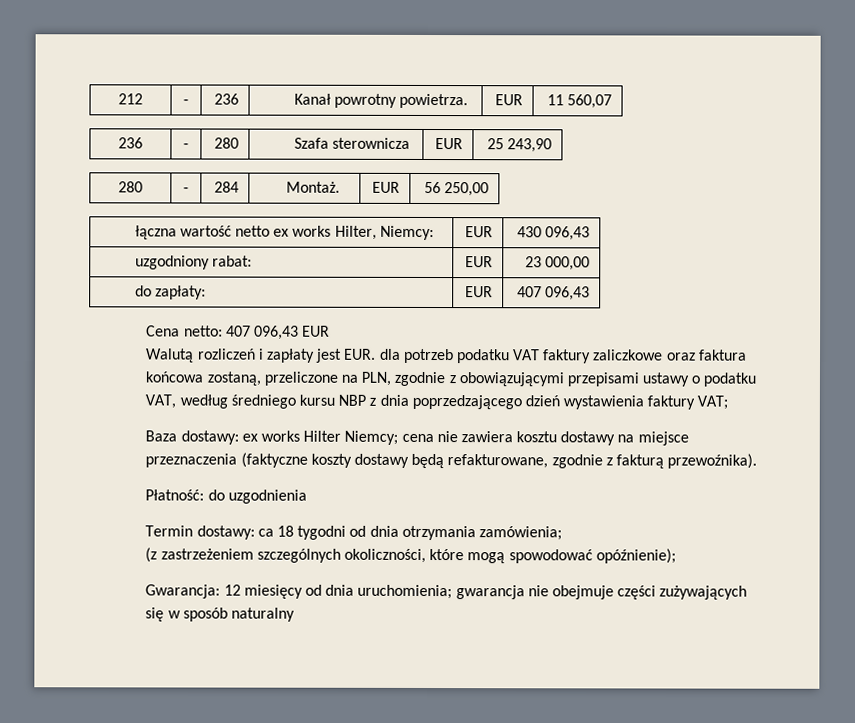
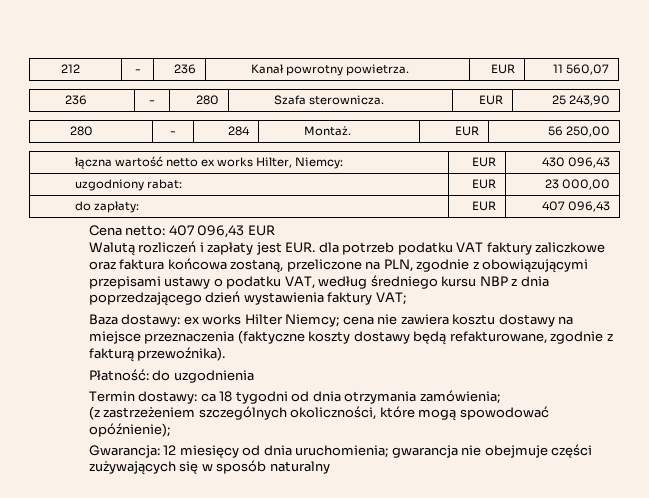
[331,137,410,149] sterownicza -> [308,95,384,105] sterownicza.

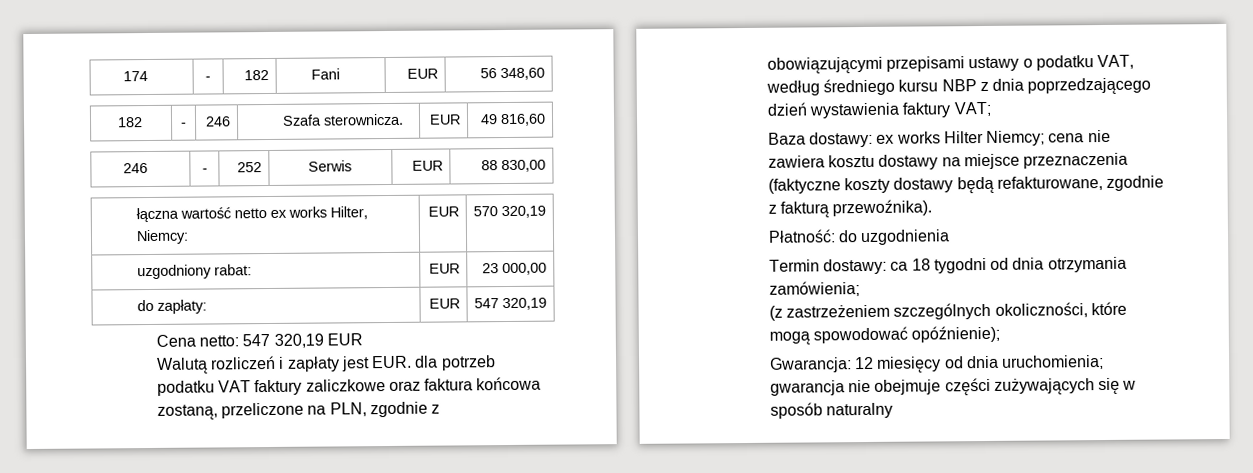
[60,64,80,73] [134,69,141,73] [174,64,197,74] [250,64,409,76] [491,64,516,74] [553,64,610,75] [64,95,87,105] [149,100,155,104] [196,95,220,105] 212 | - | 236 | Kanał powrotny powietrza. | EUR | 11 560,07 // 236 | - | 280 -> [123,70,149,82] [205,76,211,81] [244,69,270,81] [311,68,341,80] [407,68,439,79] [480,67,546,81] [116,117,143,128] [181,122,187,127] [205,116,232,127] 174 | - | 182 | Fani | EUR | 56 348,60 // 182 | - | 246
[552,95,611,106] [70,126,94,136] [170,131,176,135] [228,126,251,136] [303,126,351,136] [455,126,480,136] [548,126,611,137] 25 243,90 // 280 | - | 284 | Montaż. | EUR | 56 250,00 -> [480,113,547,127] [123,163,149,174] [201,168,208,173] [237,162,263,173] [308,160,353,172] [412,160,444,171] [481,159,547,173] 49 816,60 // 246 | - | 252 | Serwis | EUR | 88 830,00
[542,157,611,168] 430 096,43 -> [473,205,547,219] 570 320,19
[542,201,611,212] 407 096,43 -> [474,297,548,311] 547 320,19
[168,225,245,238] 407 096,43 -> [242,333,324,348] 547 320,19

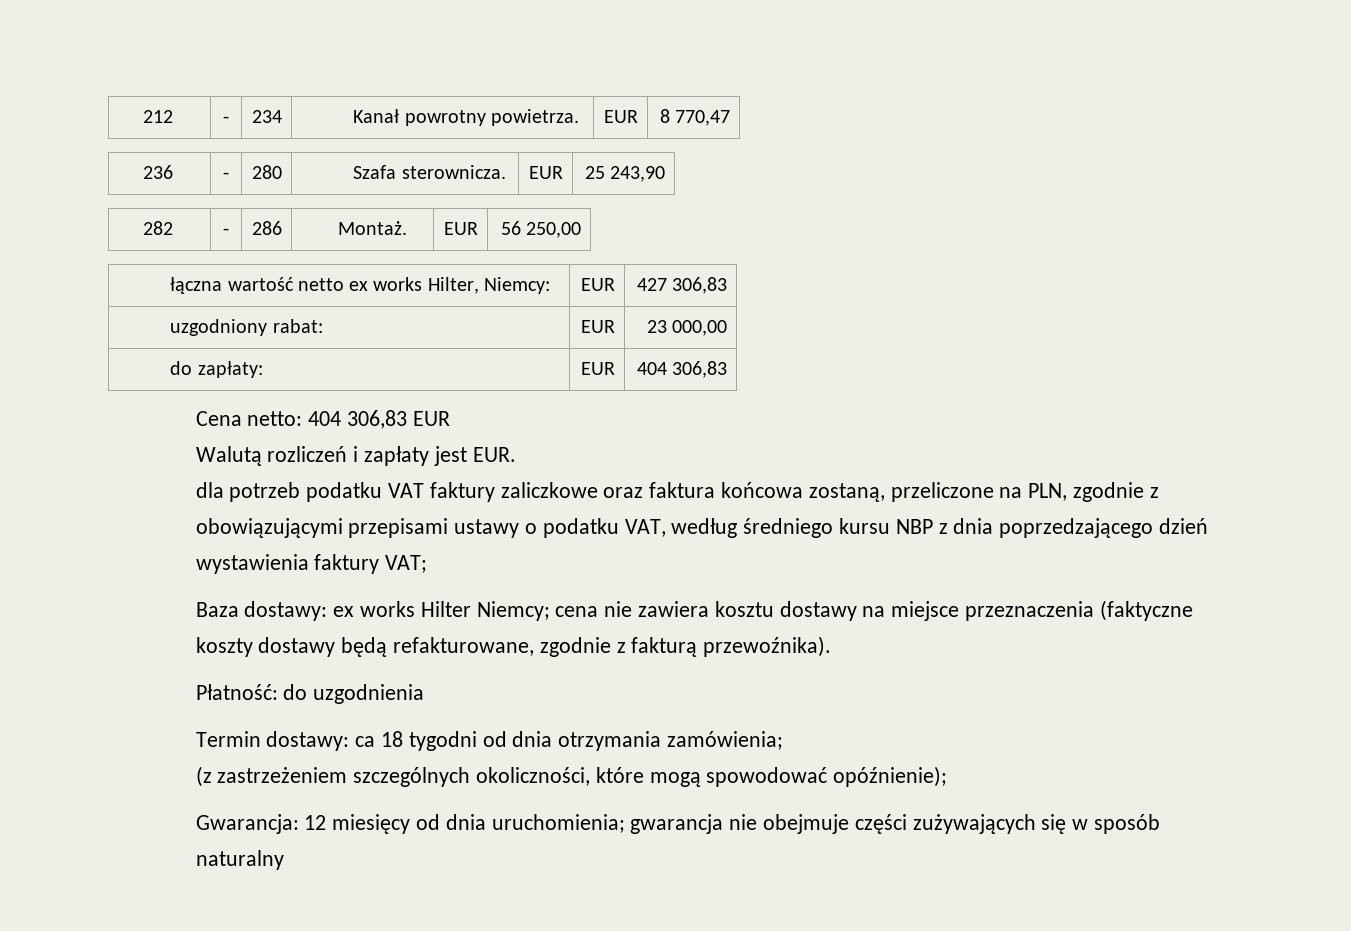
[123,70,149,82] [205,76,211,81] [244,69,270,81] [311,68,341,80] [407,68,439,79] [480,67,546,81] [116,117,143,128] [181,122,187,127] [205,116,232,127] 174 | - | 182 | Fani | EUR | 56 348,60 // 182 | - | 246 -> [142,110,173,123] [223,116,229,123] [252,110,283,123] [353,109,579,126] [604,110,639,123] [660,109,731,126] [142,165,173,179] [223,172,229,179] [252,165,283,179] 212 | - | 234 | Kanał powrotny powietrza. | EUR | 8 770,47 // 236 | - | 280
[480,113,547,127] [123,163,149,174] [201,168,208,173] [237,162,263,173] [308,160,353,172] [412,160,444,171] [481,159,547,173] 49 816,60 // 246 | - | 252 | Serwis | EUR | 88 830,00 -> [585,166,666,182] [142,221,173,235] [223,228,229,235] [252,221,283,235] [337,221,407,235] [444,222,479,235] [501,221,582,238] 25 243,90 // 282 | - | 286 | Montaż. | EUR | 56 250,00
[473,205,547,219] 570 320,19 -> [637,277,728,294] 427 306,83
[474,297,548,311] 547 320,19 -> [637,361,728,378] 404 306,83
[242,333,324,348] 547 320,19 -> [308,410,408,429] 404 306,83
(413, 362) none -> (516, 454) //

